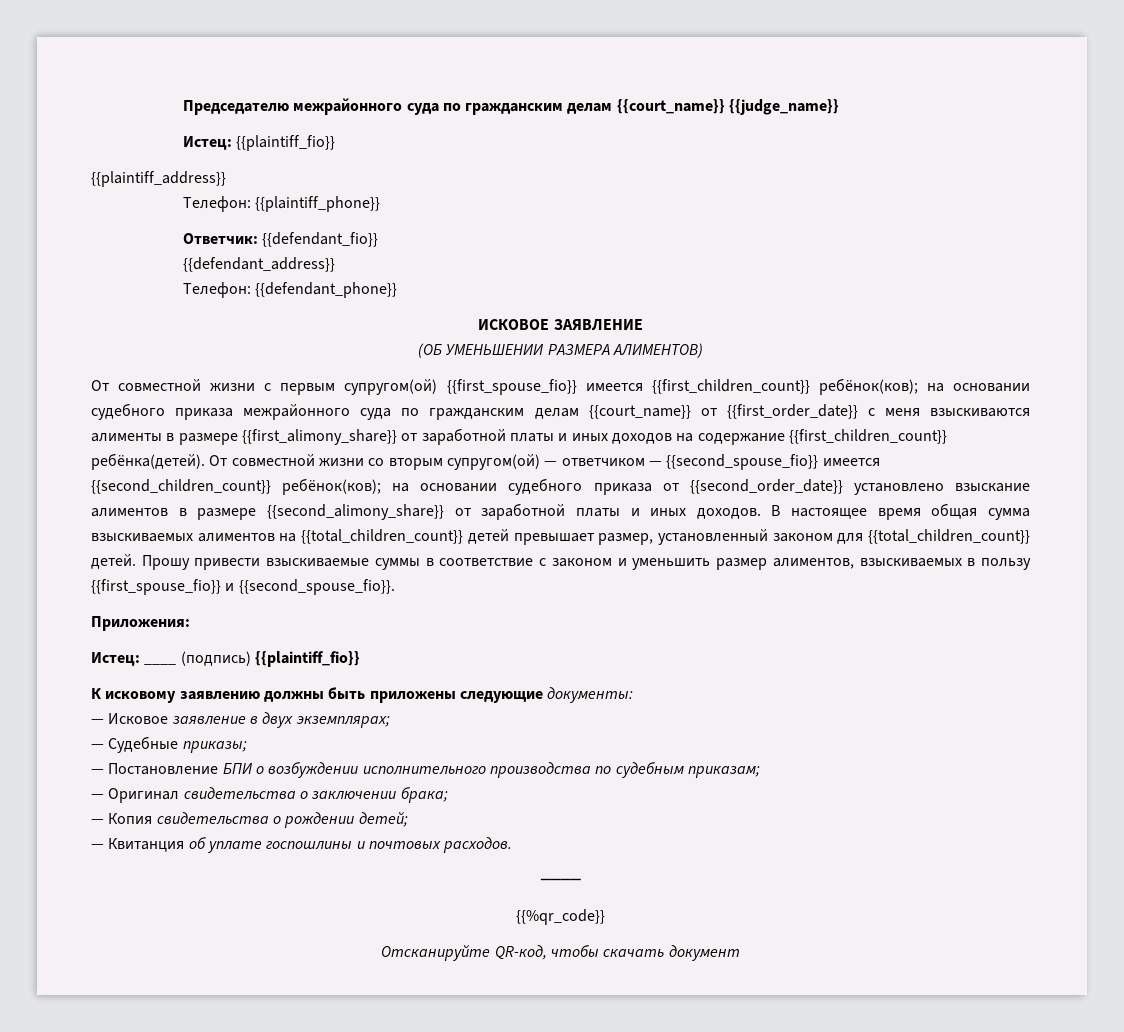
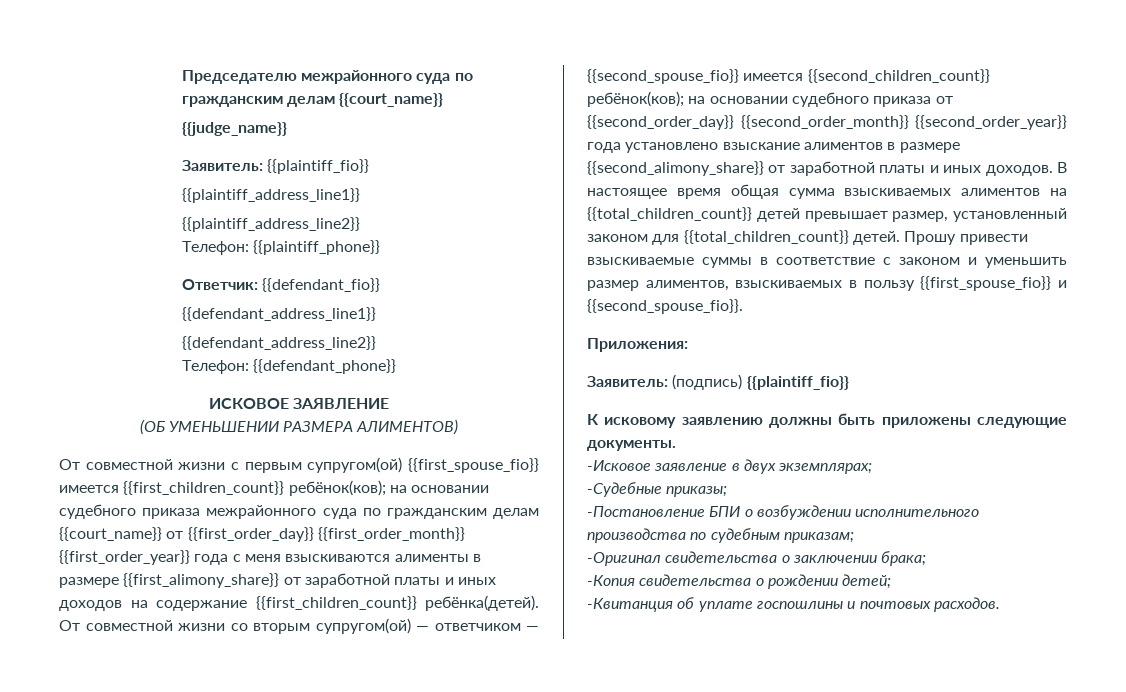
(725, 106) none -> (444, 100) //
[182,135,336,151] [91,171,226,187] Истец: {{plaintiff_fio}} // {{plaintiff_address}} -> [181,159,370,174] [181,188,360,203] [181,217,360,232] Заявитель: {{plaintiff_fio}} // {{plaintiff_address_line1}} // {{plaintiff_address_line2}}
[182,257,335,272] {{defendant_address}} -> [181,307,376,321] [181,336,376,350] {{defendant_address_line1}} // {{defendant_address_line2}}
[726,404,858,419] {{first_order_date}} -> [187,527,465,542] [59,550,229,565] {{first_order_day}} {{first_order_month}} {{first_order_year}} года
[689,479,843,494] {{second_order_date}} -> [587,115,1067,130] [587,142,621,153] {{second_order_day}} {{second_order_month}} {{second_order_year}} года
[91,652,177,666] Истец: ____ -> [587,376,668,387] Заявитель:
[547,687,634,703] [91,713,169,724] документы: // — Исковое -> [587,440,676,451] [587,460,651,471] документы. // -Исковое
[91,736,179,753] — Судебные -> [587,482,662,497] -Судебные
[91,763,219,775] — Постановление -> [587,506,705,517] -Постановление
[91,788,180,803] — Оригинал -> [587,552,661,566] -Оригинал
[91,813,153,824] — Копия -> [587,575,635,586] -Копия
[91,838,185,852] — Квитанция -> [587,598,673,612] -Квитанция
[539,878,581,885] [516,909,605,925] [381,945,740,961] // ──── // {{%qr_code}} // Отсканируйте QR-код, чтобы скачать документ -> (1000, 604) none

